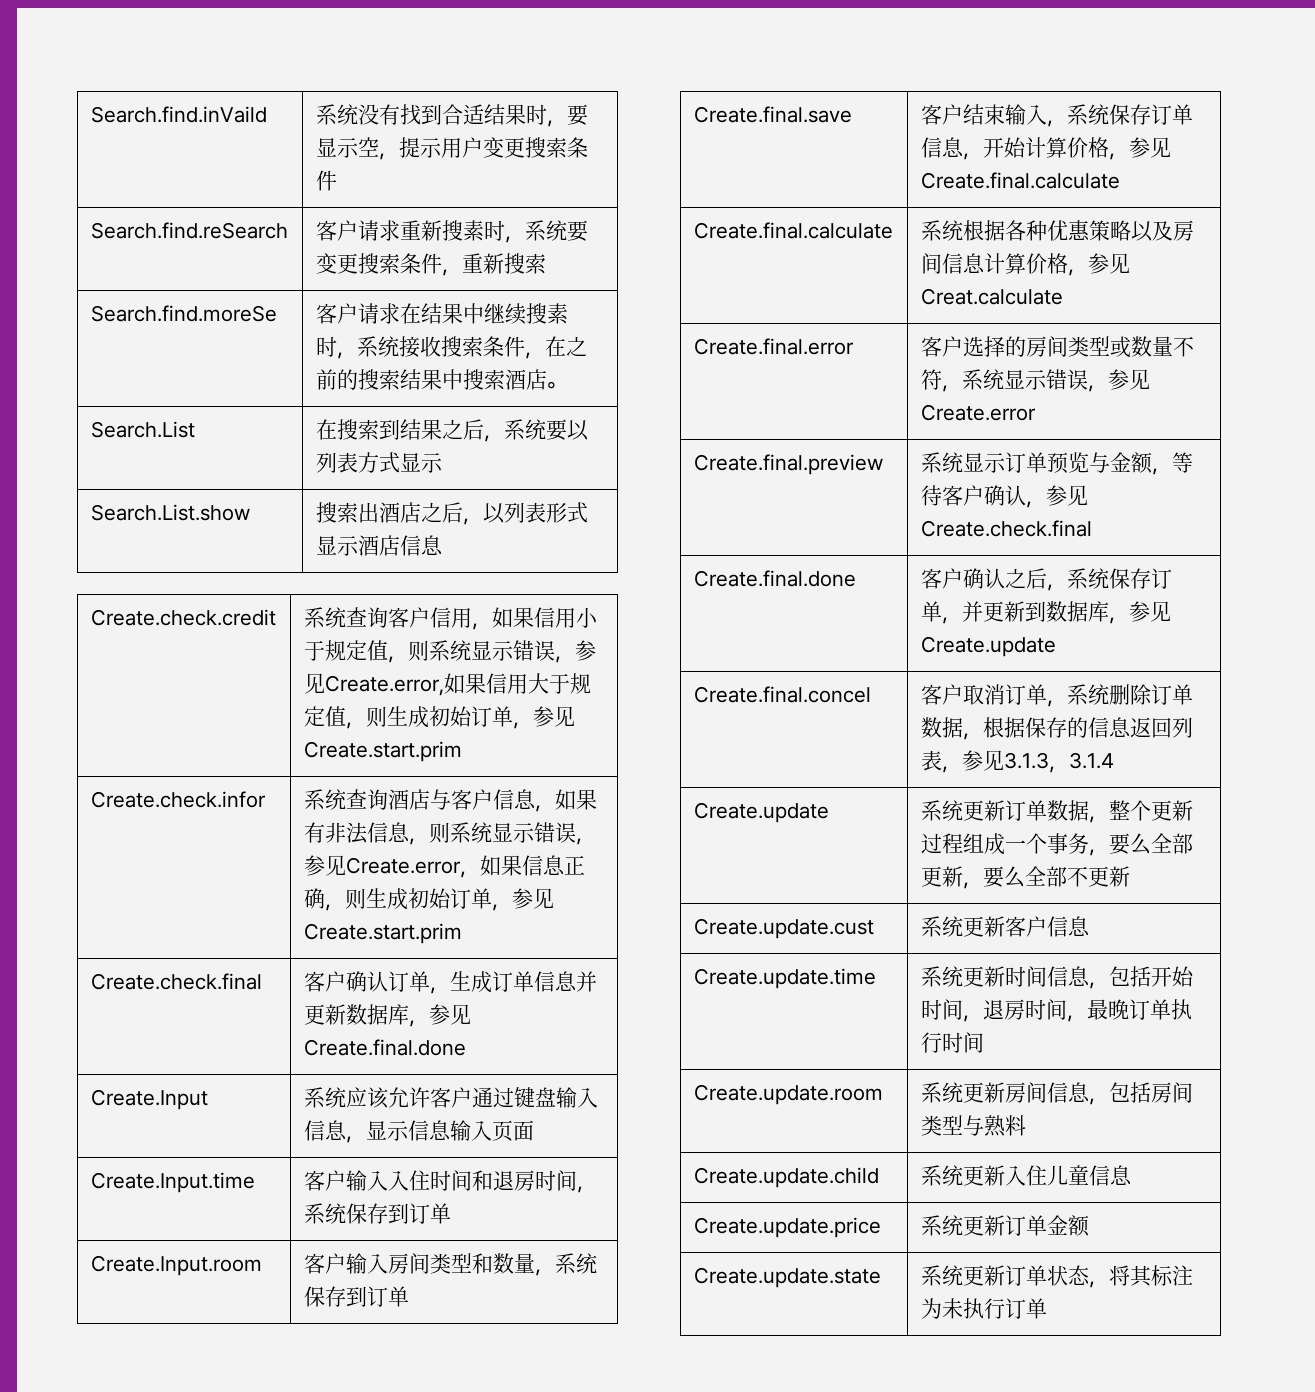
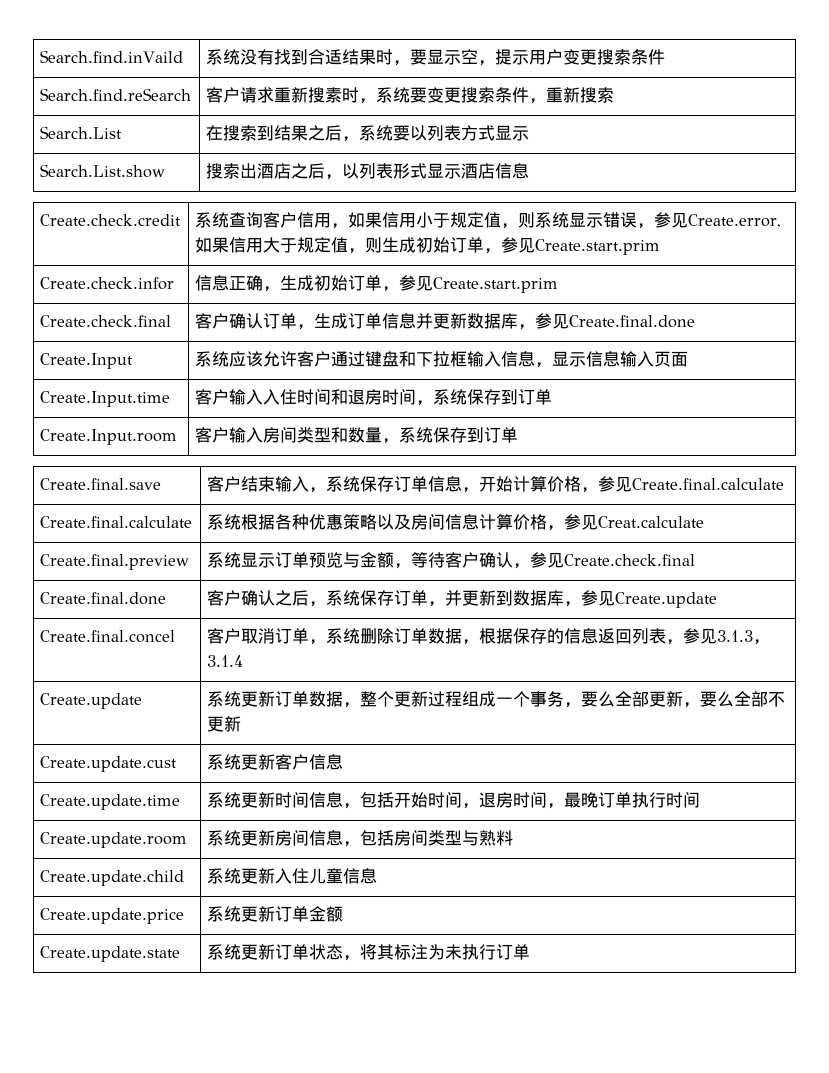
[90,305,277,322] [315,303,568,325] [315,336,587,359] [315,369,567,390] // Search.find.moreSe | 客户请求在结果中继续搜素时，系统接收搜索条件，在之前的搜索结果中搜索酒店。 -> (615, 95) none
[303,789,597,812] [303,822,596,845] [303,855,522,878] 系统查询酒店与客户信息，如果有非法信息，则系统显示错误，参见Create.error，如果 -> (175, 283) none
[344,888,366,909] 则 -> (281, 289) none
(556, 1097) none -> [399,351,468,367] 和下拉框
[693,338,854,355] [920,336,1194,358] [920,369,1150,392] [920,404,1036,421] // Create.final.error | 客户选择的房间类型或数量不符，系统显示错误，参见Create.error -> (705, 522) none

